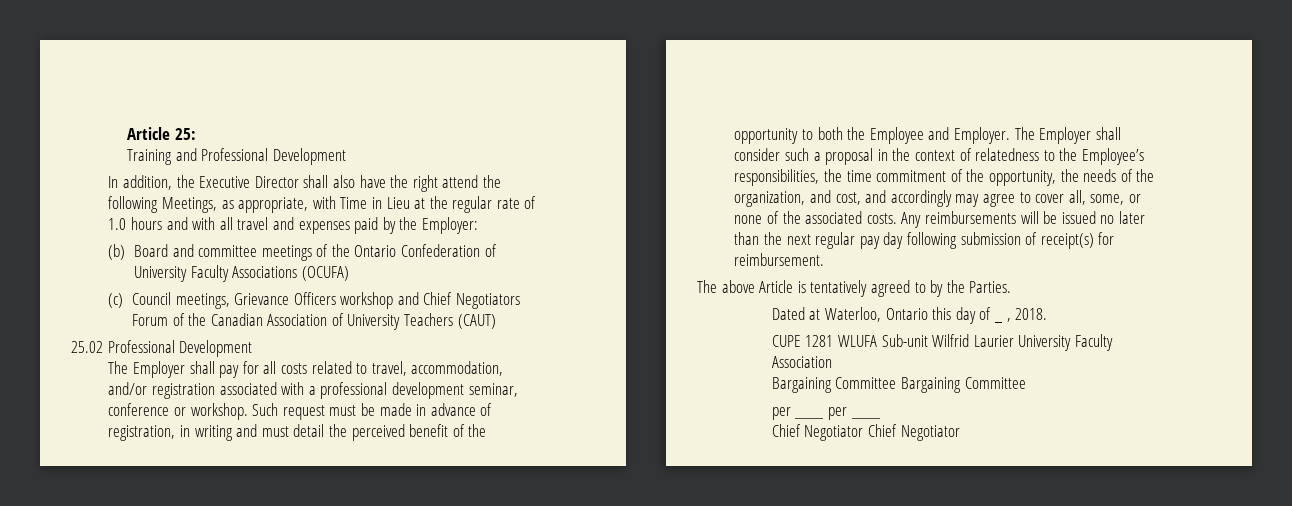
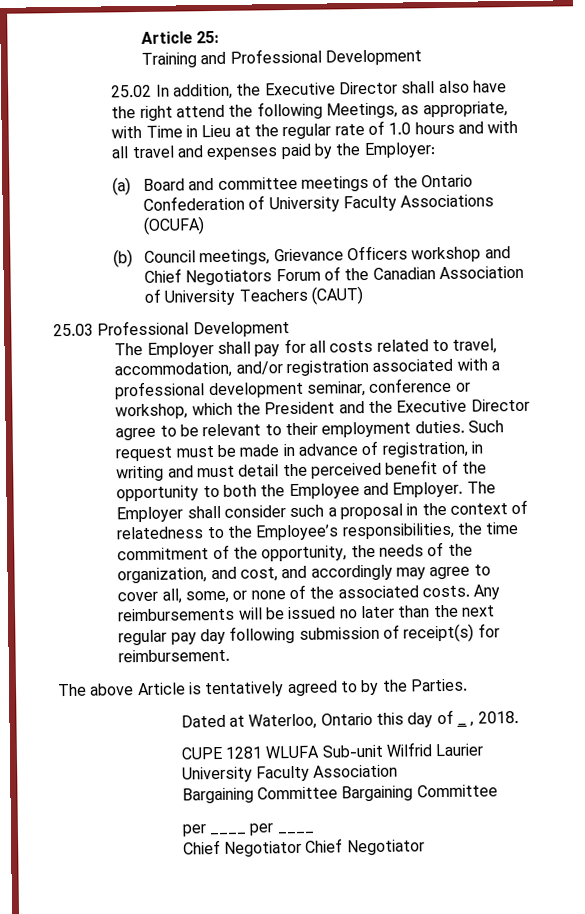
(346, 156) none -> [111,84,153,98] 25.02
[108,244,126,260] (b) -> [112,177,132,196] (a)
[108,293,124,308] (c) -> [113,249,134,268] (b)
[71,341,103,353] 25.02 -> [53,323,94,337] 25.03
[190,403,248,420] workshop. -> [115,398,530,420] [115,420,465,441] workshop, which the President and the Executive Director agree to be relevant to their employment duties.

